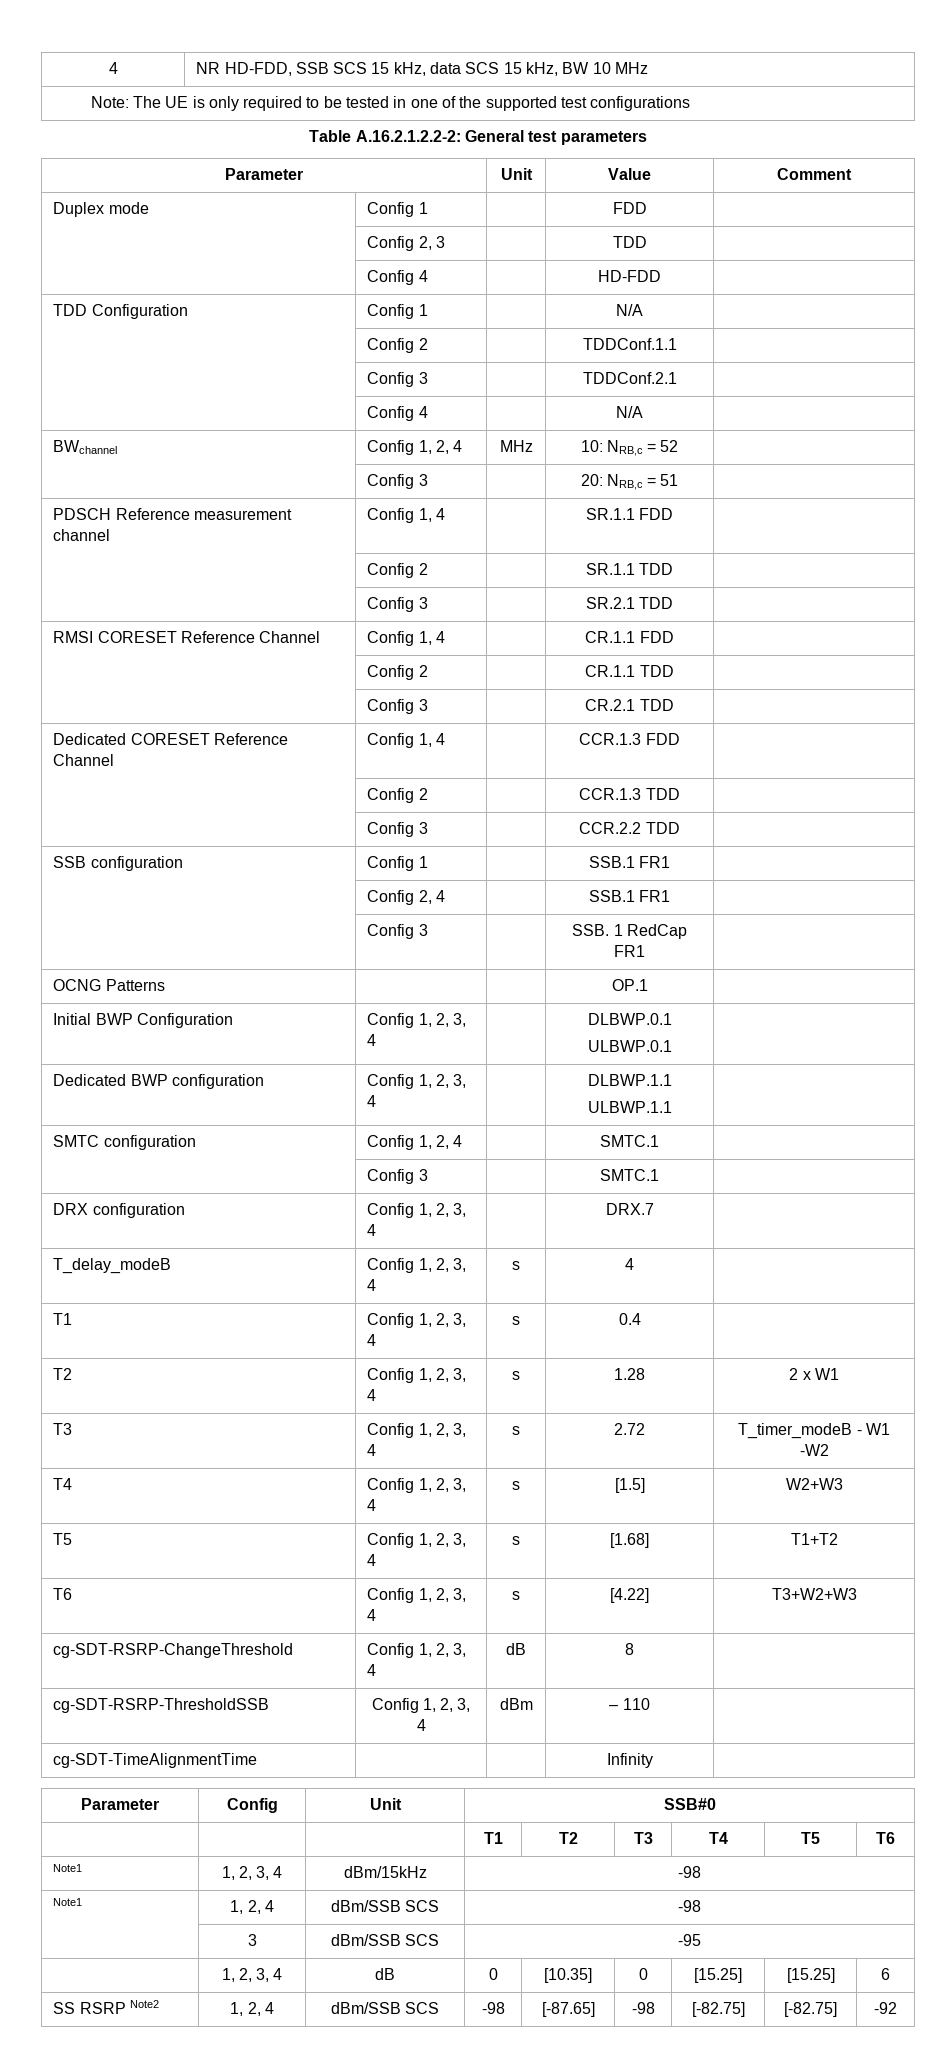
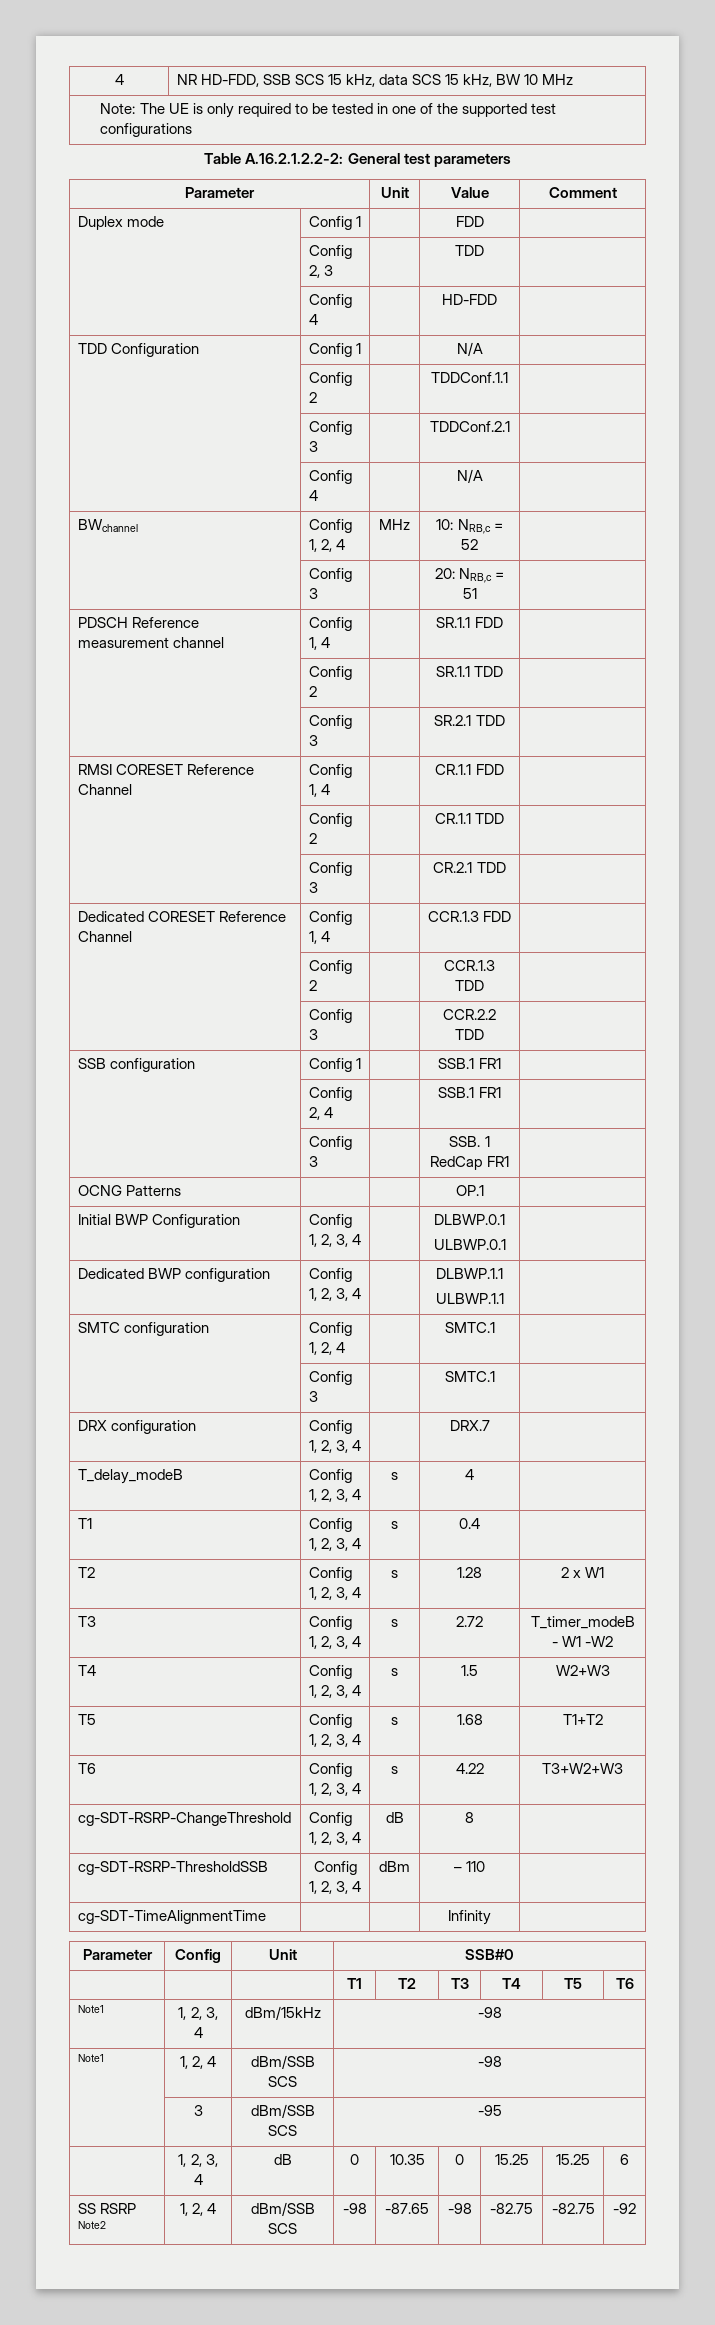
[614,1478,645,1493] [1.5] -> [461,1665,478,1676] 1.5
[610,1533,649,1548] [1.68] -> [456,1714,483,1725] 1.68
[610,1588,649,1603] [4.22] -> [455,1763,484,1774] 4.22
[544,1968,592,1983] [638,1968,648,1980] [694,1968,742,1983] [786,1968,835,1983] [10.35] | 0 | [15.25] | [15.25] -> [389,2154,425,2165] [455,2154,464,2165] [494,2154,529,2165] [556,2154,590,2165] 10.35 | 0 | 15.25 | 15.25
[541,2002,595,2017] [631,2002,655,2014] [691,2002,745,2017] [784,2002,837,2017] [-87.65] | -98 | [-82.75] | [-82.75] -> [385,2203,429,2214] [447,2203,472,2214] [490,2203,533,2214] [551,2203,595,2214] -87.65 | -98 | -82.75 | -82.75

